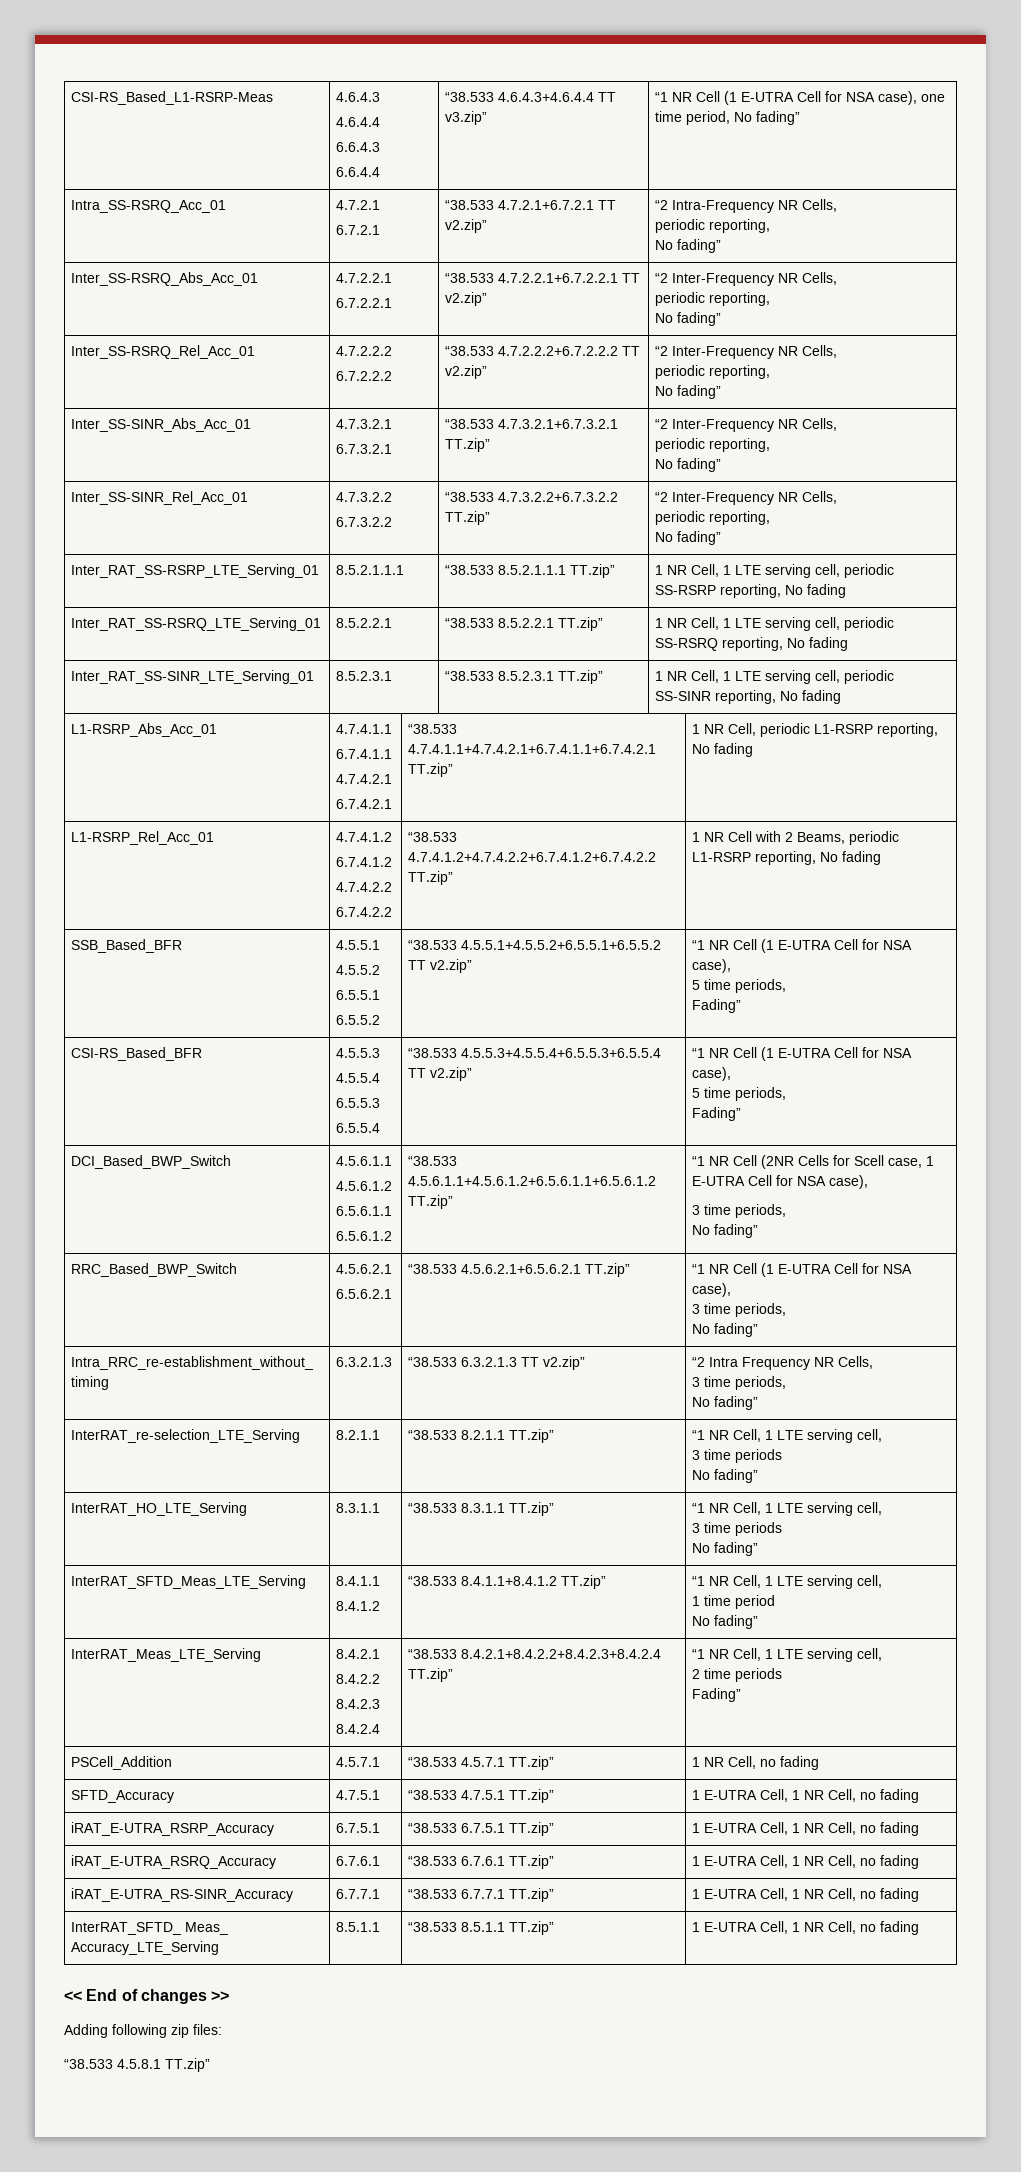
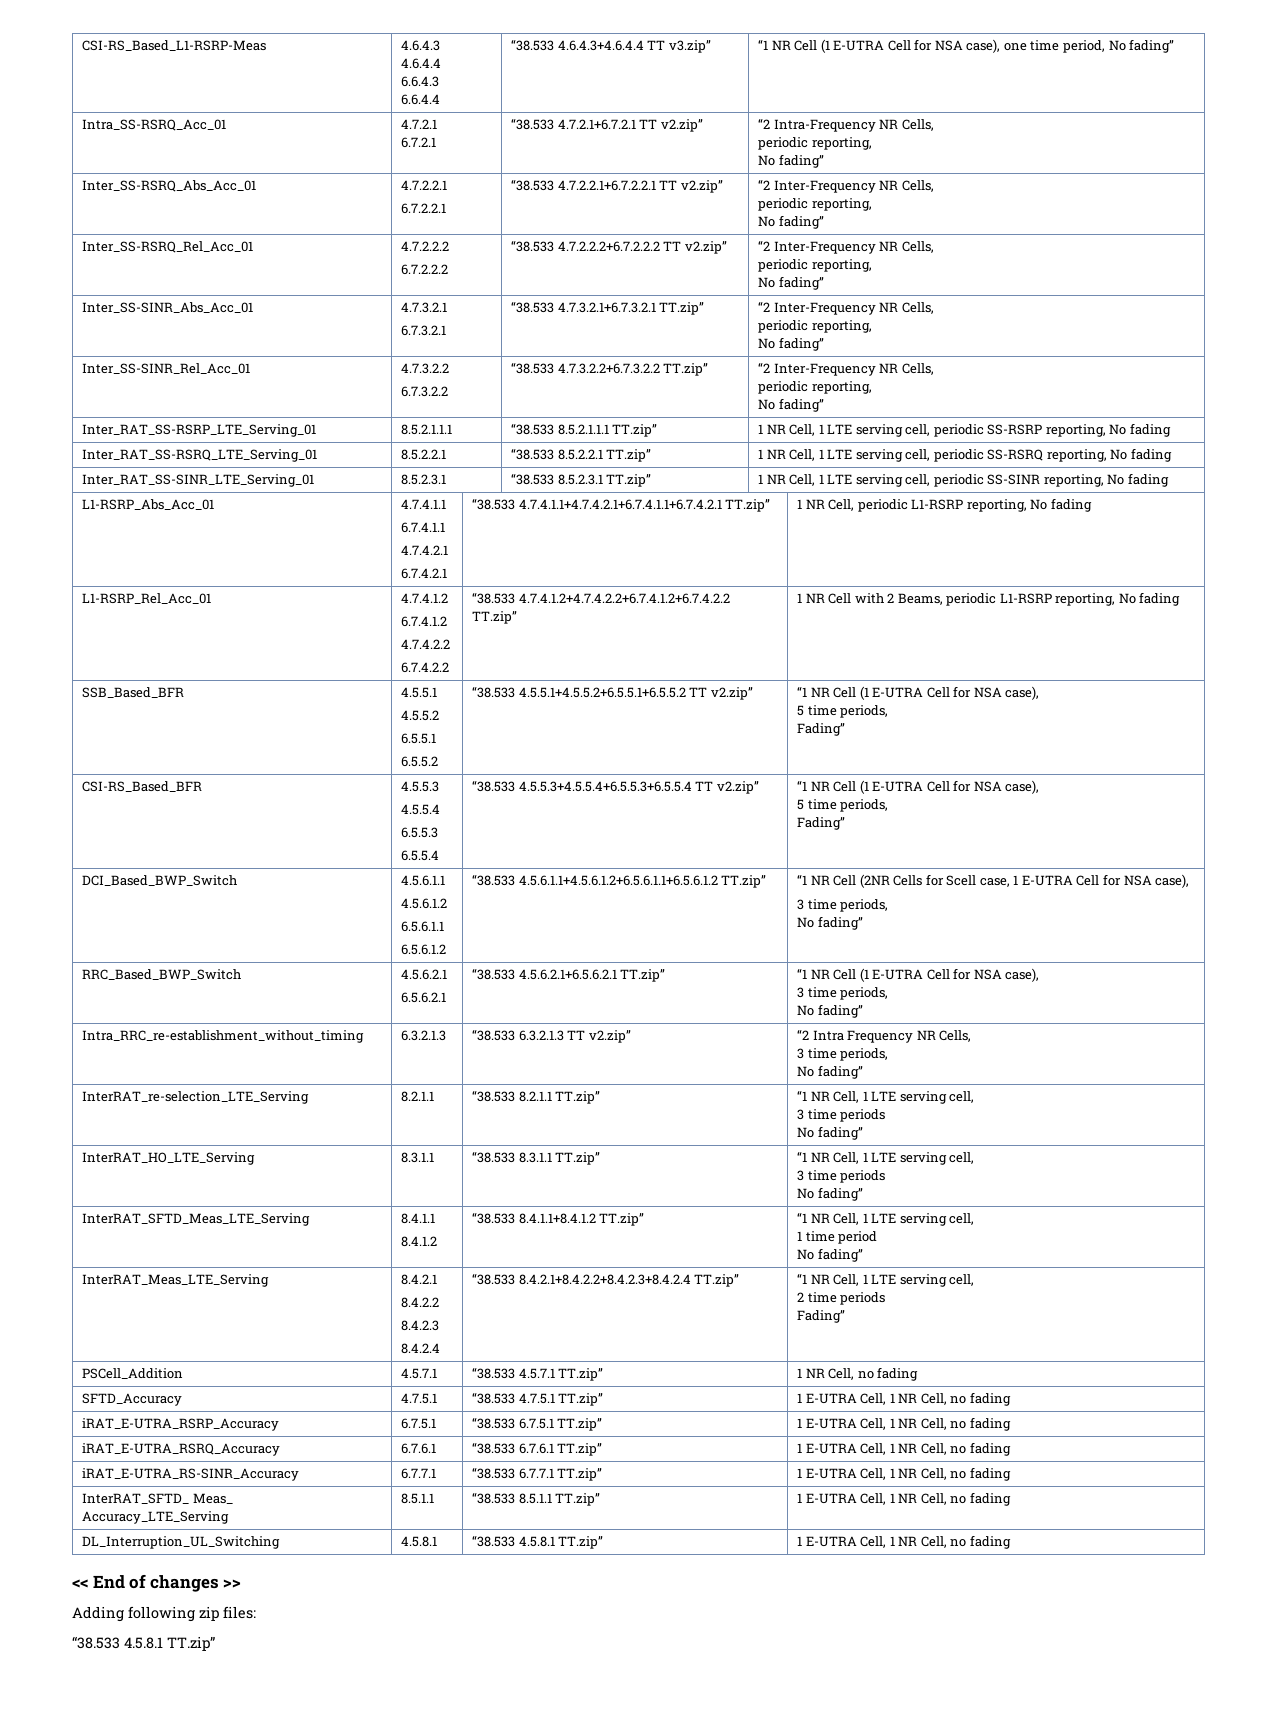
(920, 1928) none -> [82,1536,281,1549] [401,1536,438,1547] [472,1535,604,1549] [797,1535,1011,1549] // DL_Interruption_UL_Switching | 4.5.8.1 | “38.533 4.5.8.1 TT.zip” | 1 E-UTRA Cell, 1 NR Cell, no fading

